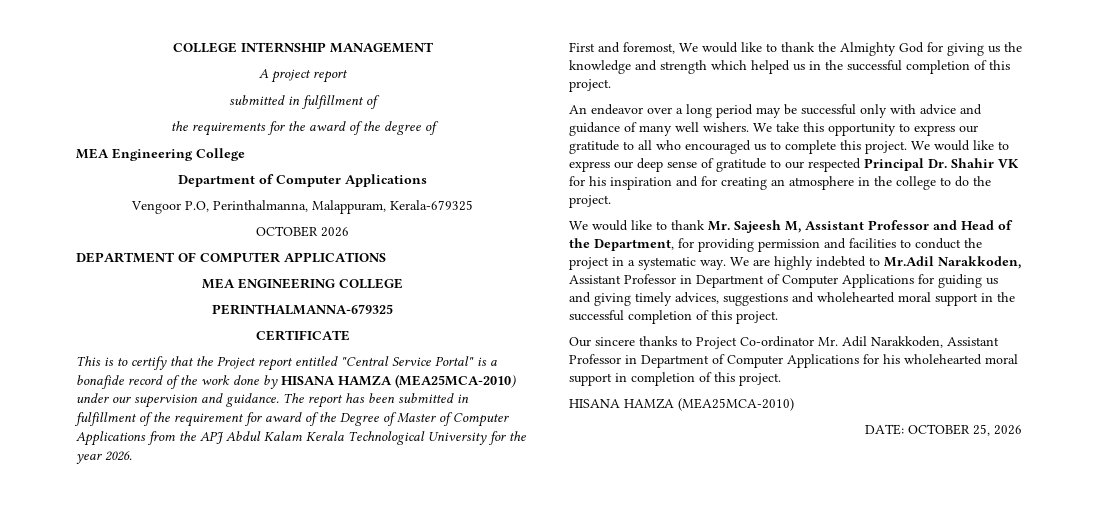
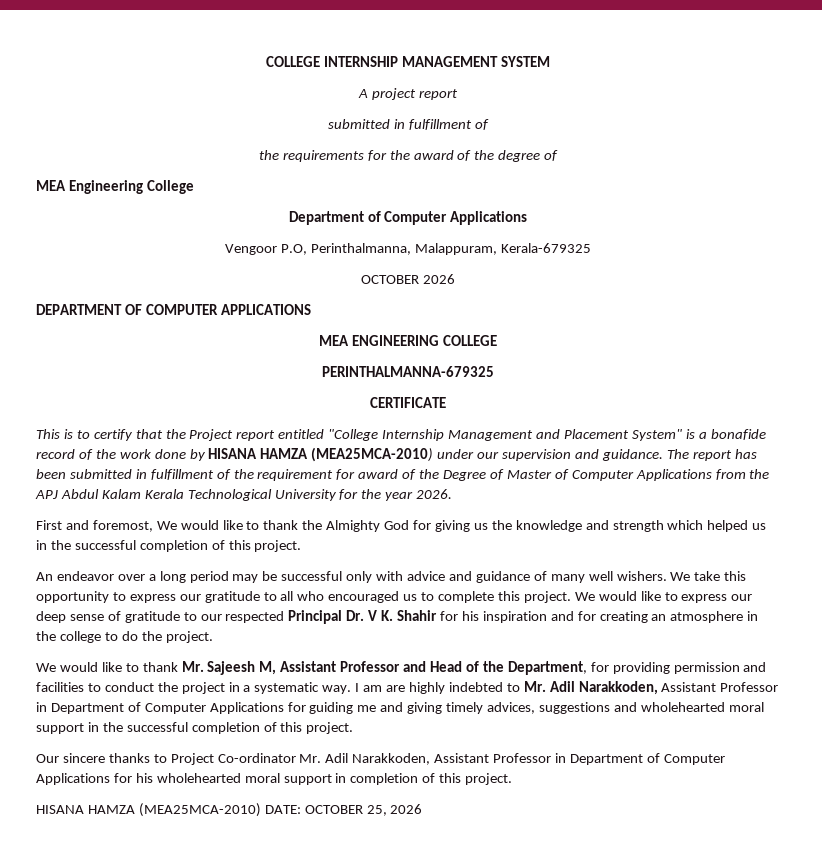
(434, 47) none -> [500,56,550,67] SYSTEM
[341,356,474,366] "Central Service Portal" -> [328,429,682,441] "College Internship Management and Placement System"
[951,158,1019,168] Shahir VK -> [368,610,438,621] V K. Shahir
[730,257,749,266] We -> [355,683,383,692] I am
[884,256,934,267] Mr.Adil -> [523,681,575,692] Mr. Adil
[986,278,998,285] us -> [357,705,377,712] me
(794, 404) // -> (261, 810) none

